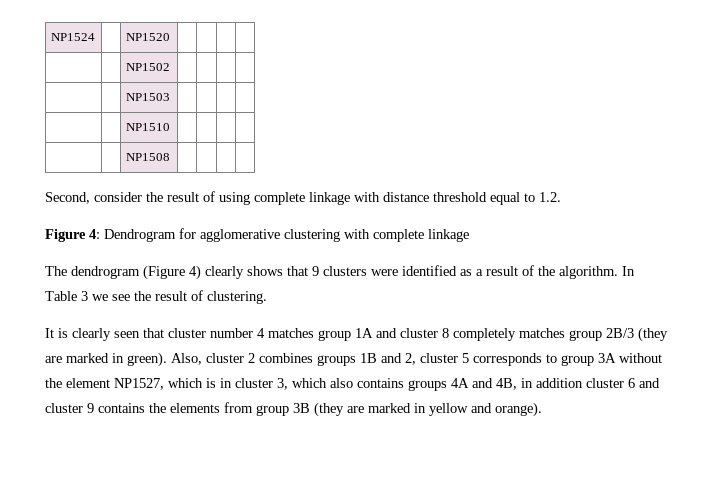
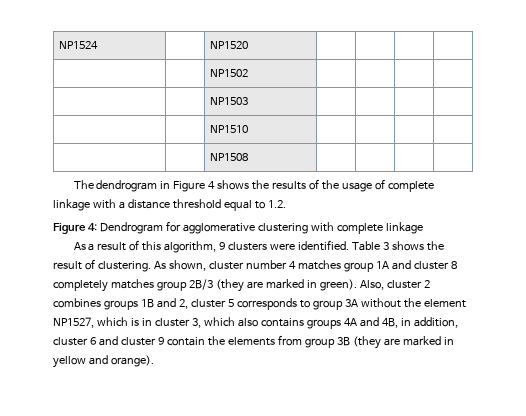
[45,191,250,205] Second, consider the result of using -> [73,179,386,192] The dendrogram in Figure 4 shows the results of the usage of
(380, 197) none -> [118,201,125,209] a
[45,265,635,280] [45,291,130,301] The dendrogram (Figure 4) clearly shows that 9 clusters were identified as a result of the algorithm. In Table 3 we see -> [73,240,425,253] As a result of this algorithm, 9 clusters were identified. Table 3 shows
[45,328,164,341] // It is clearly seen that -> [153,260,206,271] As shown,
[536,378,583,388] addition -> [413,317,458,328] addition,
[98,403,145,413] contains -> [166,337,205,346] contain

